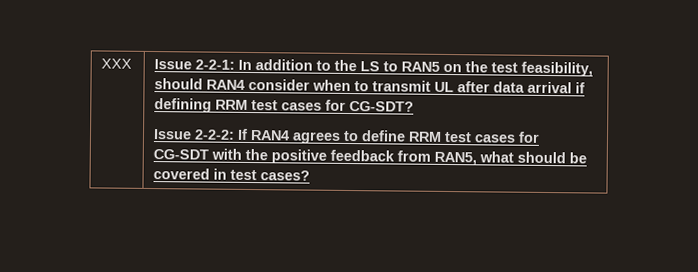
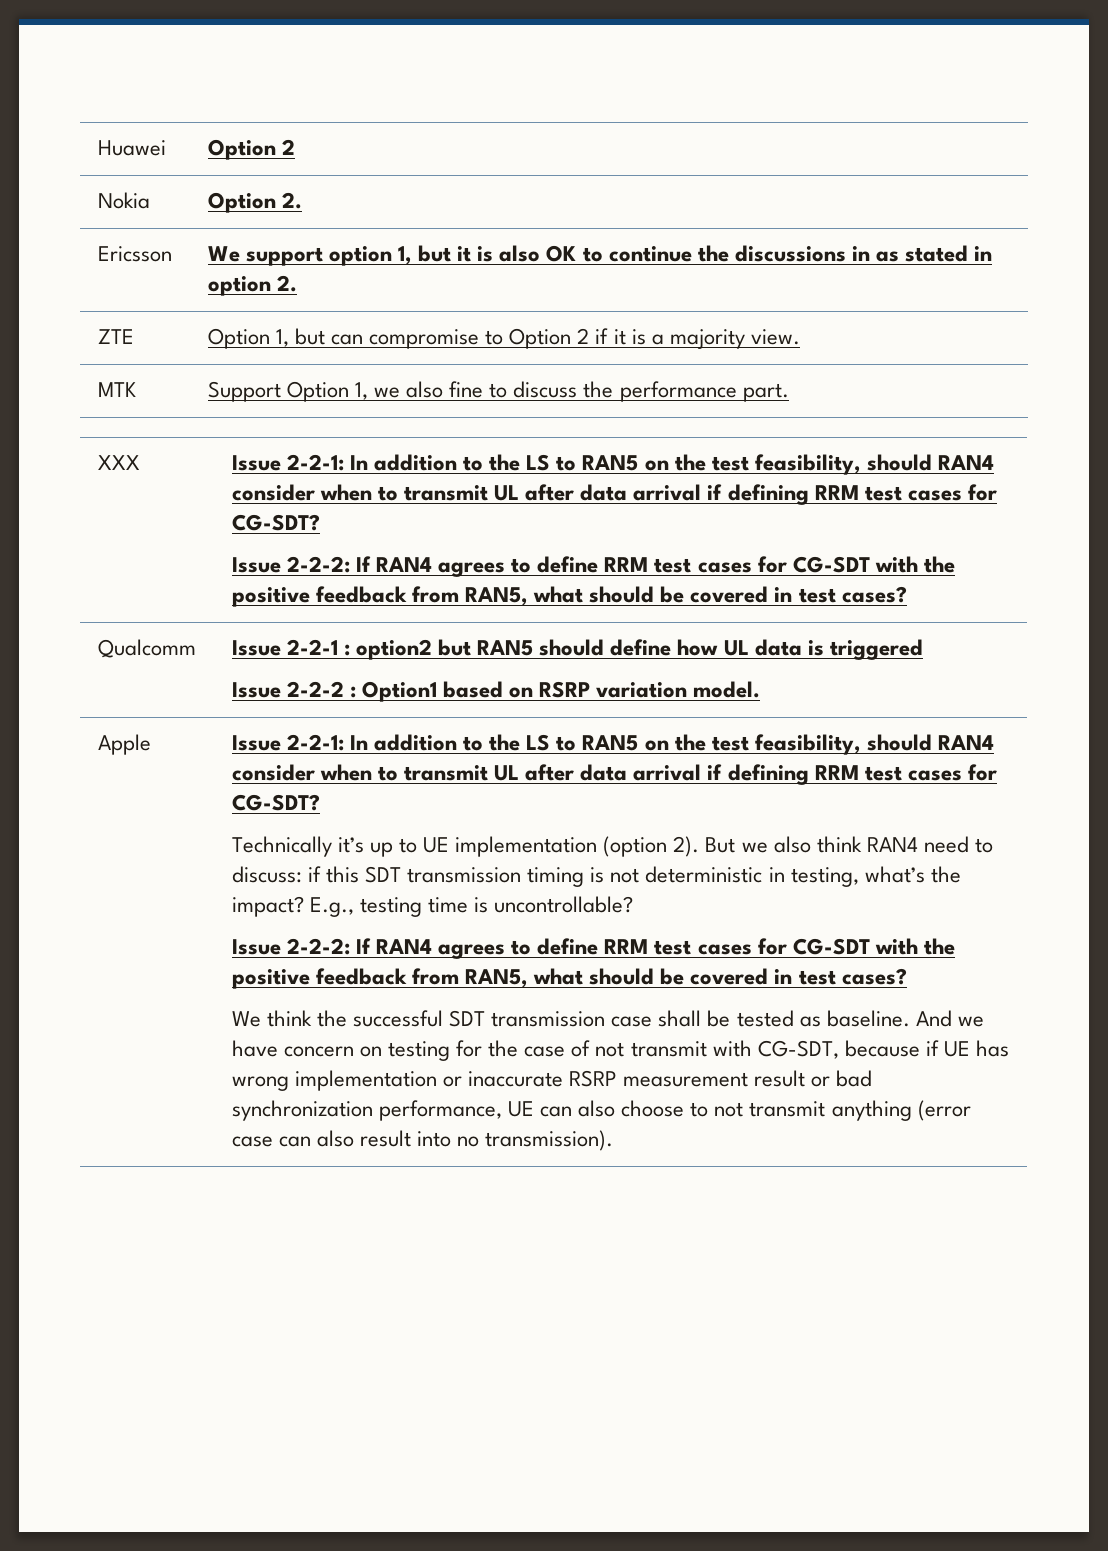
(101, 63) none -> [97,140,166,156] [207,139,295,160] [97,192,150,209] [207,192,302,213] [97,246,172,262] [207,245,993,266] [207,275,297,296] [97,329,134,344] [207,328,800,349] [97,382,136,397] [207,381,789,402] Huawei | Option 2 // Nokia | Option 2. // Ericsson | We support option 1, but it is also OK to continue the discussions in as stated in option 2. // ZTE | Option 1, but can compromise to Option 2 if it is a majority view. // MTK | Support Option 1, we also fine to discuss the performance part. //
(311, 175) none -> [97,639,196,658] [231,639,923,660] [231,681,761,702] [97,734,151,755] [231,734,994,755] [231,764,997,785] [231,794,320,811] [231,836,993,857] [231,866,961,887] [231,896,634,917] [231,938,955,959] [231,968,907,989] [231,1010,984,1027] [231,1040,1009,1061] [231,1070,873,1091] [231,1100,971,1121] [231,1130,614,1151] // Qualcomm | Issue 2-2-1 : option2 but RAN5 should define how UL data is triggered // Issue 2-2-2 : Option1 based on RSRP variation model. // Apple | Issue 2-2-1: In addition to the LS to RAN5 on the test feasibility, should RAN4 consider when to transmit UL after data arrival if defining RRM test cases for CG-SDT? // Technically it’s up to UE implementation (option 2). But we also think RAN4 need to discuss: if this SDT transmission timing is not deterministic in testing, what’s the impact? E.g., testing time is uncontrollable? // Issue 2-2-2: If RAN4 agrees to define RRM test cases for CG-SDT with the positive feedback from RAN5, what should be covered in test cases? // We think the successful SDT transmission case shall be tested as baseline. And we have concern on testing for the case of not transmit with CG-SDT, because if UE has wrong implementation or inaccurate RSRP measurement result or bad synchronization performance, UE can also choose to not transmit anything (error case can also result into no transmission).

